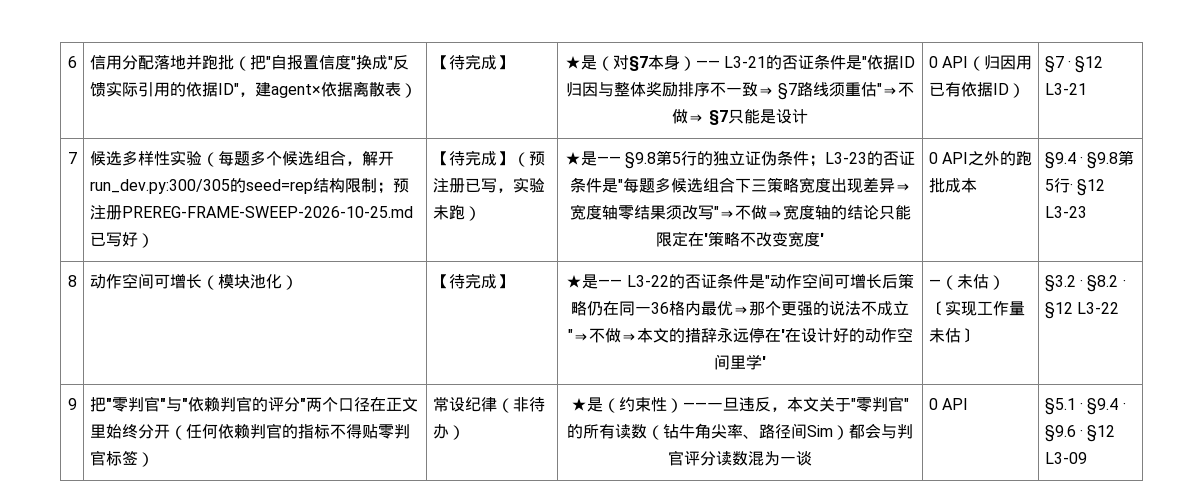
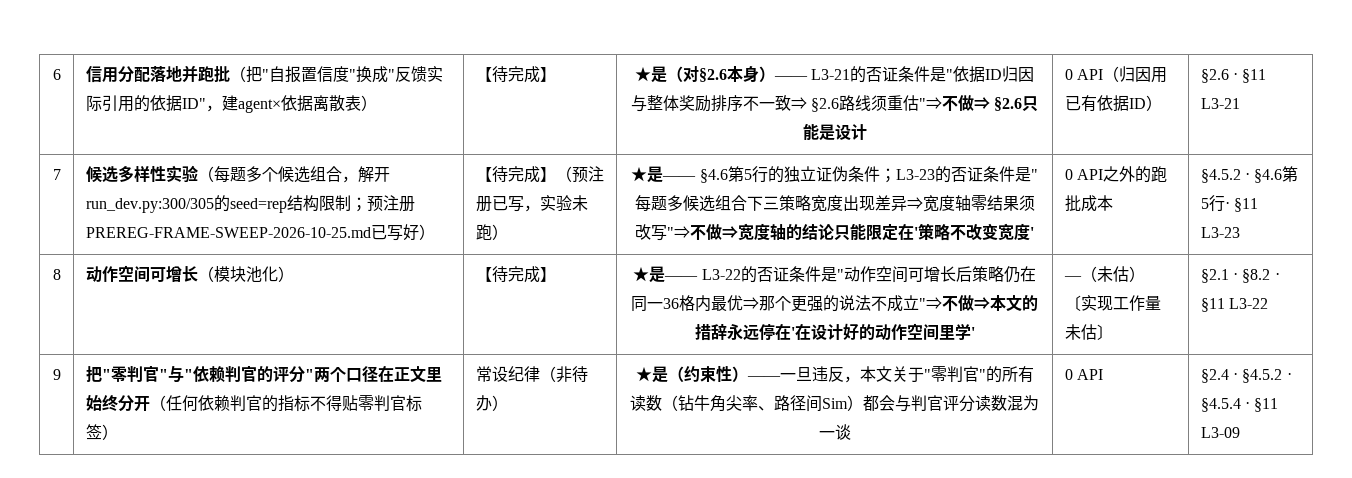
[628,56,648,71] §7 -> [698,68,727,82] §2.6
[778,83,798,100] §7 -> [811,98,839,112] §2.6
[708,110,728,125] §7 -> [994,97,1023,111] §2.6
[1044,56,1104,73] §7 · §12 -> [1200,69,1267,83] §2.6 · §11
[625,152,657,169] §9.8 -> [699,169,728,183] §4.6
[1044,152,1119,169] §9.4 · §9.8 -> [1200,169,1283,183] §4.5.2 · §4.6
[1076,179,1105,196] §12 -> [1234,198,1259,212] §11
[1044,275,1076,292] §3.2 -> [1200,269,1229,283] §2.1
[1044,302,1073,319] §12 -> [1200,298,1225,312] §11
[1044,398,1126,415] [1044,425,1116,442] §5.1 · §9.4 · §9.6 · §12 -> [1200,369,1292,383] [1200,398,1279,412] §2.4 · §4.5.2 · §4.5.4 · §11

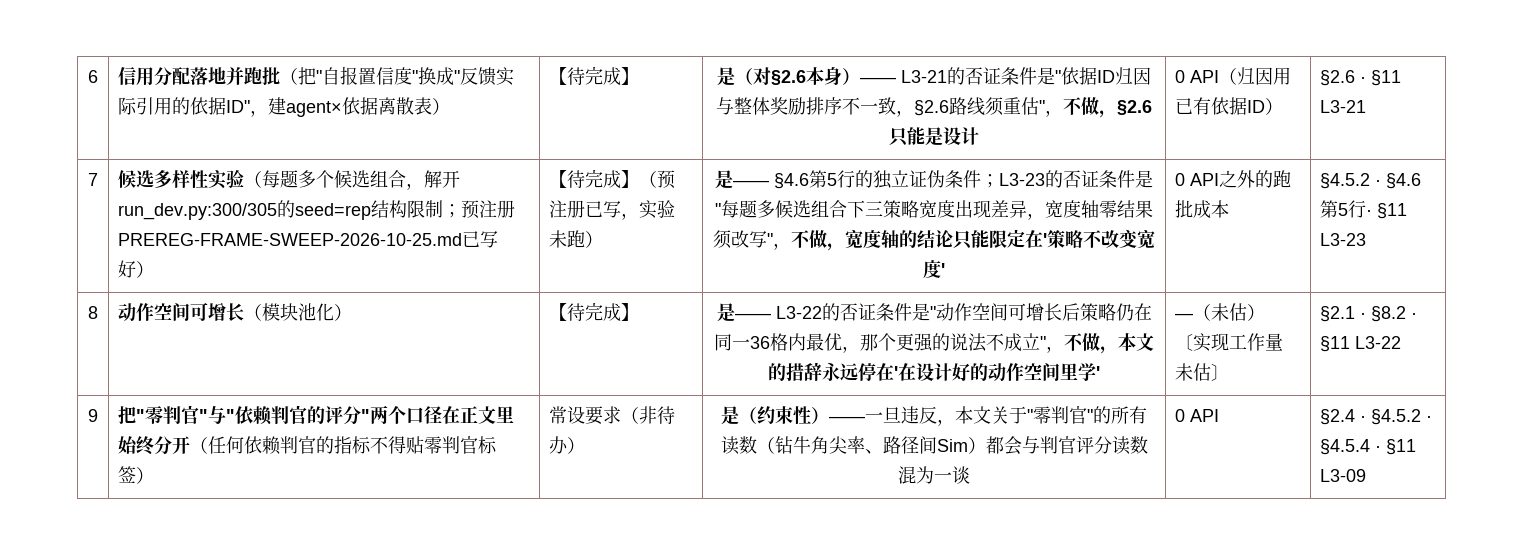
[634,67,651,82] ★ -> (640, 76) none
[790,97,807,109] ⇒ -> [896,110,914,117] ，
[919,95,990,111] "⇒不做⇒ -> [1039,97,1117,118] "，不做，
[631,167,648,182] ★ -> (604, 239) none
[906,197,923,209] ⇒ -> [1027,213,1045,220] ，
[667,224,738,240] "⇒不做⇒ -> [767,230,845,251] "，不做，
[633,267,650,282] ★ -> (640, 312) none
[743,297,759,309] ⇒ -> [842,346,860,353] ，
[919,295,990,311] "⇒不做⇒ -> [1040,333,1118,354] "，不做，
[507,366,540,382] 纪律 -> [585,406,622,425] 要求
[635,367,652,382] ★ -> (586, 445) none

